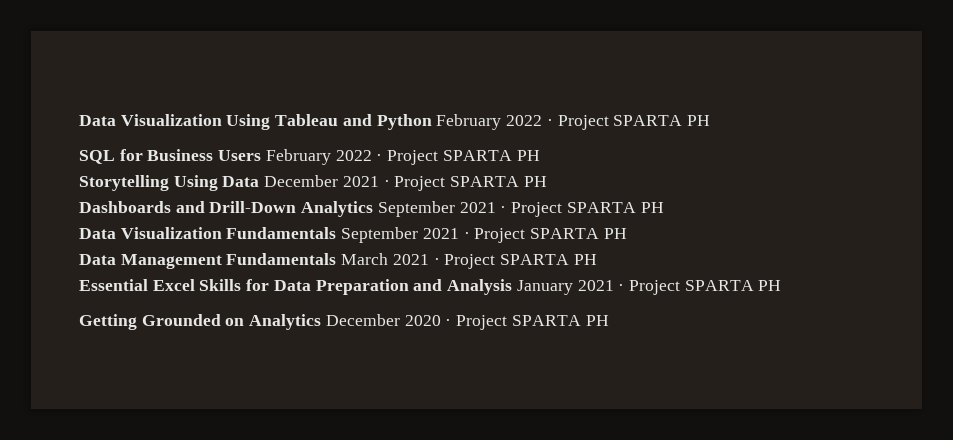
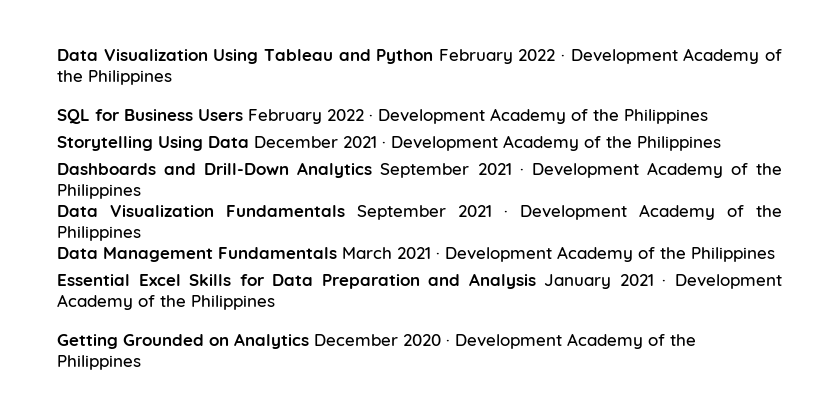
[557,115,710,130] Project SPARTA PH -> [570,48,782,64] [57,70,172,85] Development Academy of the Philippines
[387,150,540,165] Project SPARTA PH -> [378,108,708,124] Development Academy of the Philippines
[394,176,547,191] Project SPARTA PH -> [391,135,721,151] Development Academy of the Philippines
[511,202,664,217] Project SPARTA PH -> [531,162,783,178] [57,184,141,199] Development Academy of the Philippines
[474,228,627,243] Project SPARTA PH -> [520,204,782,220] [57,226,141,241] Development Academy of the Philippines
[444,254,597,269] Project SPARTA PH -> [445,246,775,262] Development Academy of the Philippines
[628,280,782,295] Project SPARTA PH -> [674,274,782,289] [57,294,275,310] Development Academy of the Philippines
[456,315,609,330] Project SPARTA PH -> [455,333,696,349] [57,355,141,370] Development Academy of the Philippines

